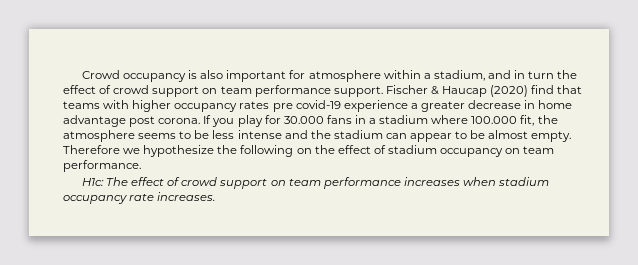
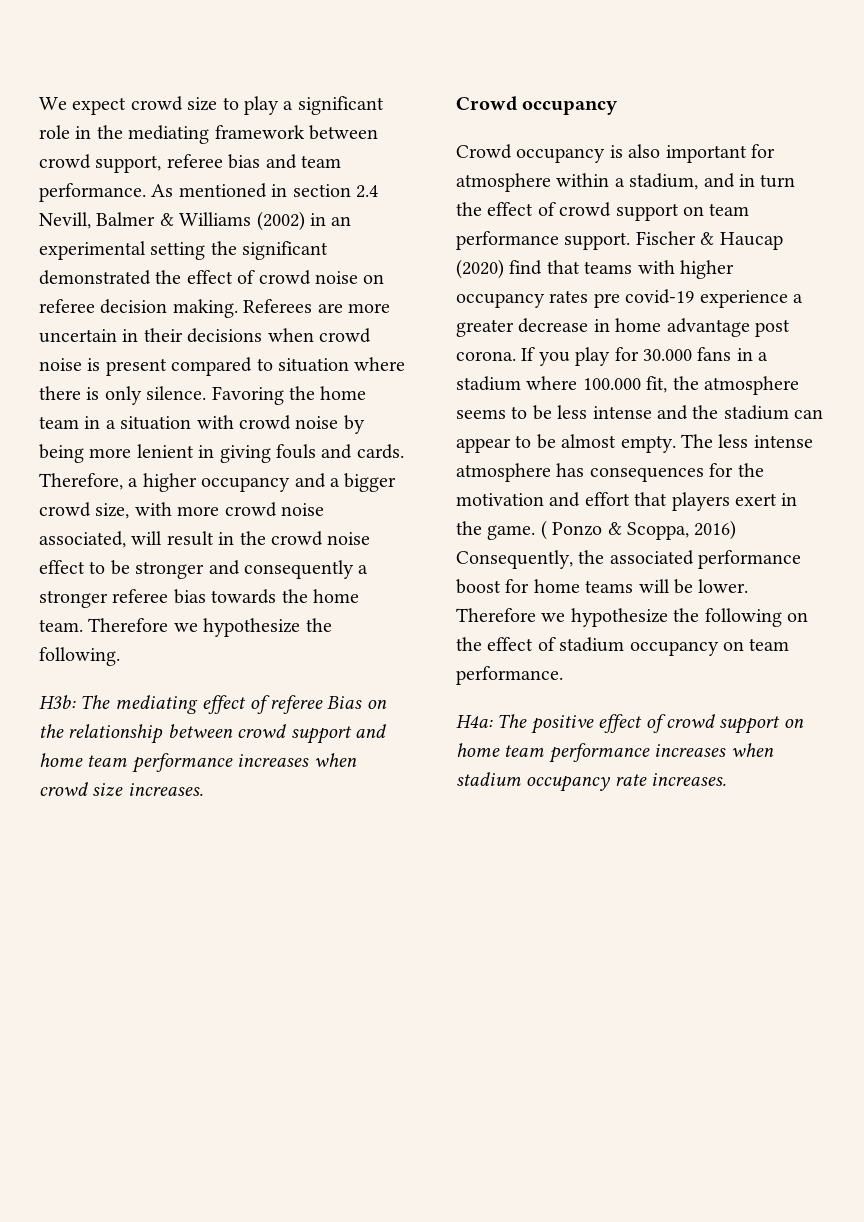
(81, 74) none -> [39,96,384,115] [39,125,378,144] [39,154,341,173] [39,183,378,202] [39,211,352,231] [39,241,329,260] [39,270,385,285] [39,299,390,318] [39,328,371,343] [39,357,406,376] [39,386,367,405] [39,415,365,434] [39,444,404,463] [39,473,397,492] [39,502,324,519] [39,531,371,548] [39,560,369,579] [39,589,359,608] [39,618,332,637] [39,647,120,666] [39,695,387,714] [39,724,386,744] [39,753,357,773] [39,782,203,797] [456,96,619,115] We expect crowd size to play a significant role in the mediating framework between crowd support, referee bias and team performance. As mentioned in section 2.4 Nevill, Balmer & Williams (2002) in an experimental setting the significant demonstrated the effect of crowd noise on referee decision making. Referees are more uncertain in their decisions when crowd noise is present compared to situation where there is only silence. Favoring the home team in a situation with crowd noise by being more lenient in giving fouls and cards. Therefore, a higher occupancy and a bigger crowd size, with more crowd noise associated, will result in the crowd noise effect to be stronger and consequently a stronger referee bias towards the home team. Therefore we hypothesize the following. // H3b: The mediating effect of referee Bias on the relationship between crowd support and home team performance increases when crowd size increases. // Crowd occupancy //
(572, 136) none -> [681,434,813,448] [456,463,764,482] [456,492,798,511] [456,520,737,540] [456,550,802,569] [456,579,749,594] The less intense atmosphere has consequences for the motivation and effort that players exert in the game. ( Ponzo & Scoppa, 2016) Consequently, the associated performance boost for home teams will be lower.
[81,177,286,189] H1c: The effect of crowd support on -> [456,714,804,734] [456,743,500,757] H4a: The positive effect of crowd support on home

